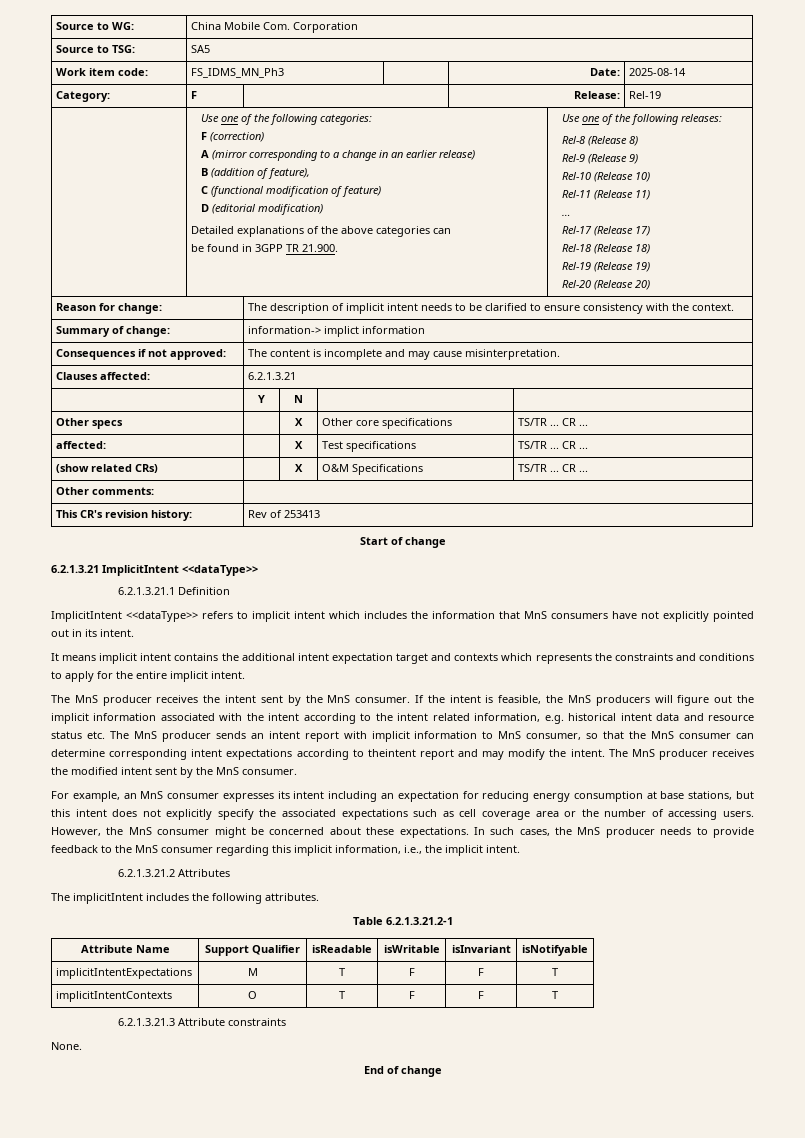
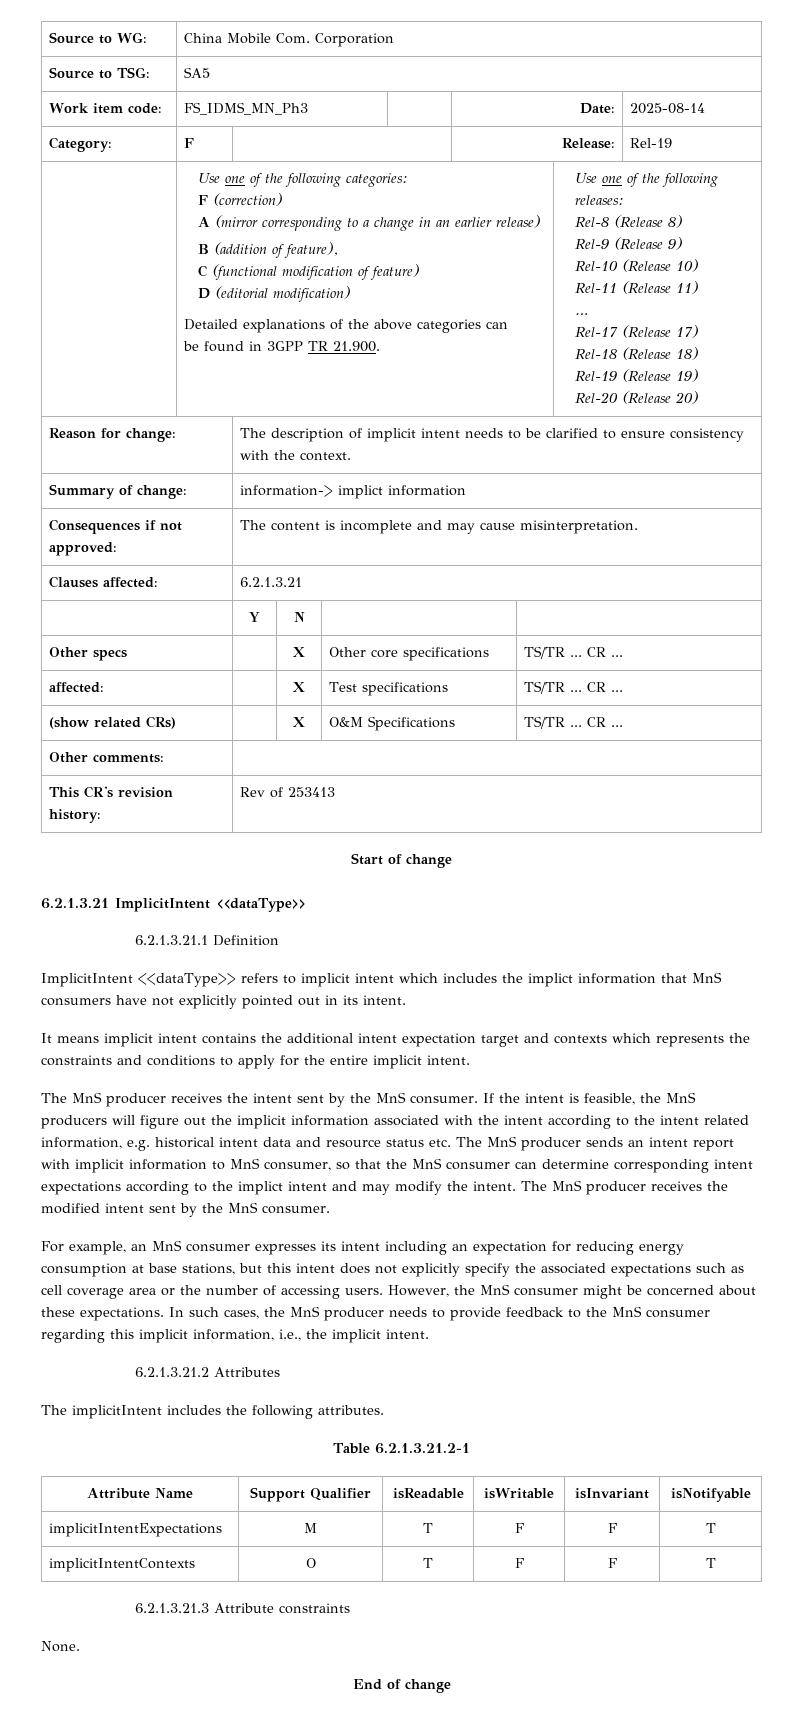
(428, 615) none -> [527,973,573,987] implict
[367,749,454,760] theintent report -> [212,1181,327,1195] the implict intent

